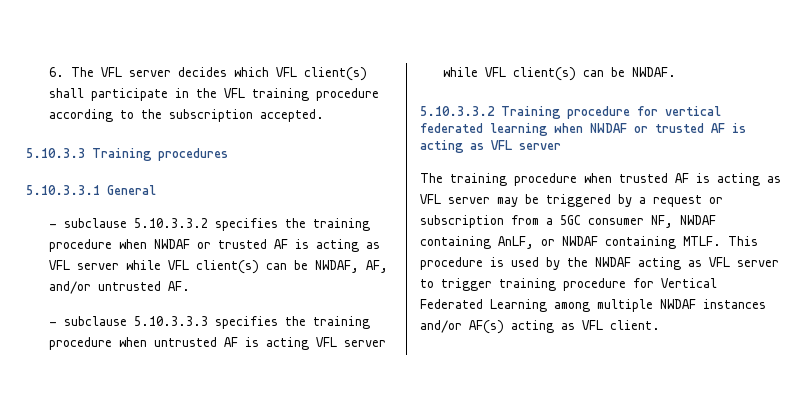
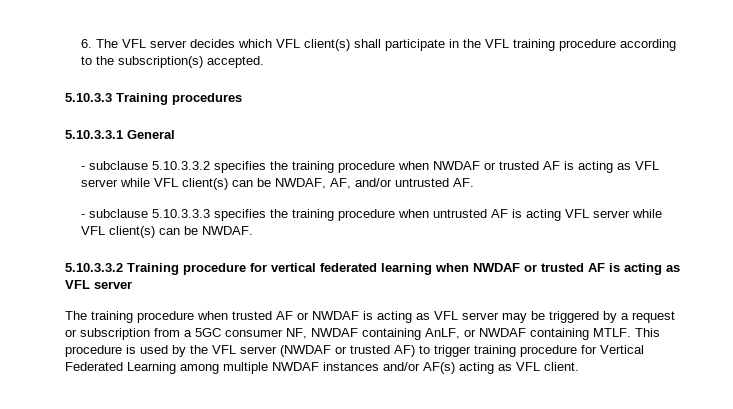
[169,109,254,122] subscription -> [118,56,204,68] subscription(s)
(689, 178) none -> [297,311,359,320] or NWDAF
[595,257,779,270] NWDAF acting as VFL server -> [212,345,415,357] VFL server (NWDAF or trusted AF)

